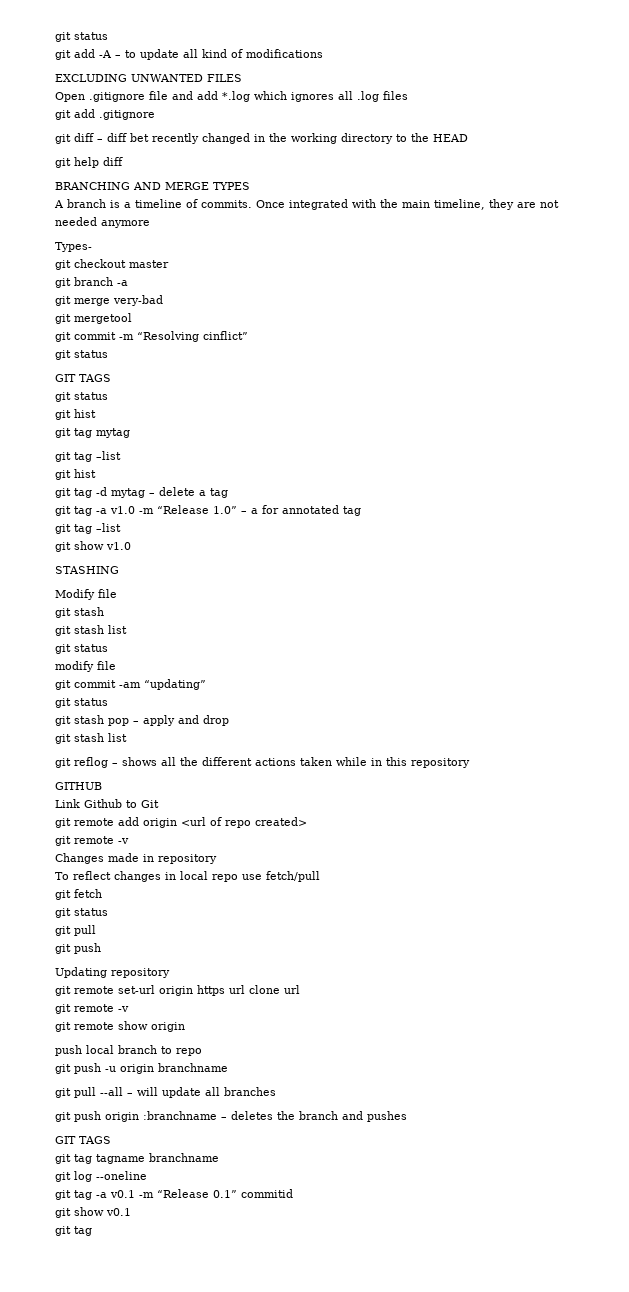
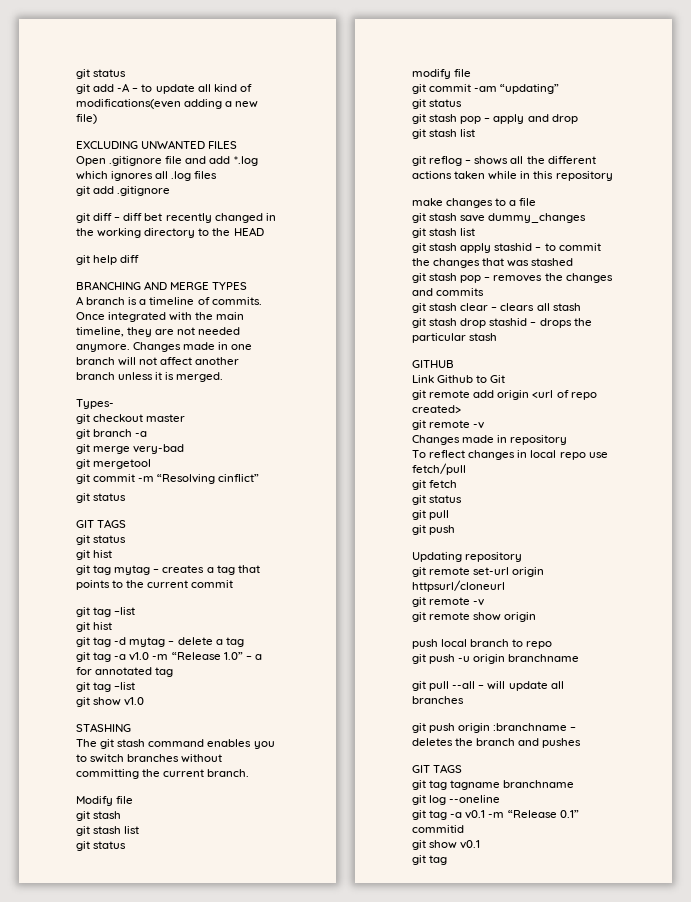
[246,49,323,58] modifications -> [76,99,259,109] [76,114,97,124] modifications(even adding a new file)
[101,220,150,228] anymore -> [76,342,253,352] [76,357,240,366] [76,372,224,382] anymore. Changes made in one branch will not affect another branch unless it is merged.
(130, 433) none -> [153,565,260,575] [76,580,234,590] – creates a tag that points to the current commit
(119, 570) none -> [76,739,275,749] [76,754,223,763] [76,769,250,779] // The git stash command enables you to switch branches without committing the current branch.
(470, 763) none -> [412,198,537,208] [412,213,587,223] [412,228,476,238] [412,243,601,253] [412,258,574,268] [412,273,613,283] [412,288,485,296] [412,303,581,313] [412,318,592,328] [412,333,498,343] // make changes to a file // git stash save dummy_changes // git stash list // git stash apply stashid – to commit the changes that was stashed // git stash pop – removes the changes and commits // git stash clear – clears all stash // git stash drop stashid – drops the particular stash
[197,985,300,996] https url clone url -> [412,580,505,592] httpsurl/cloneurl

